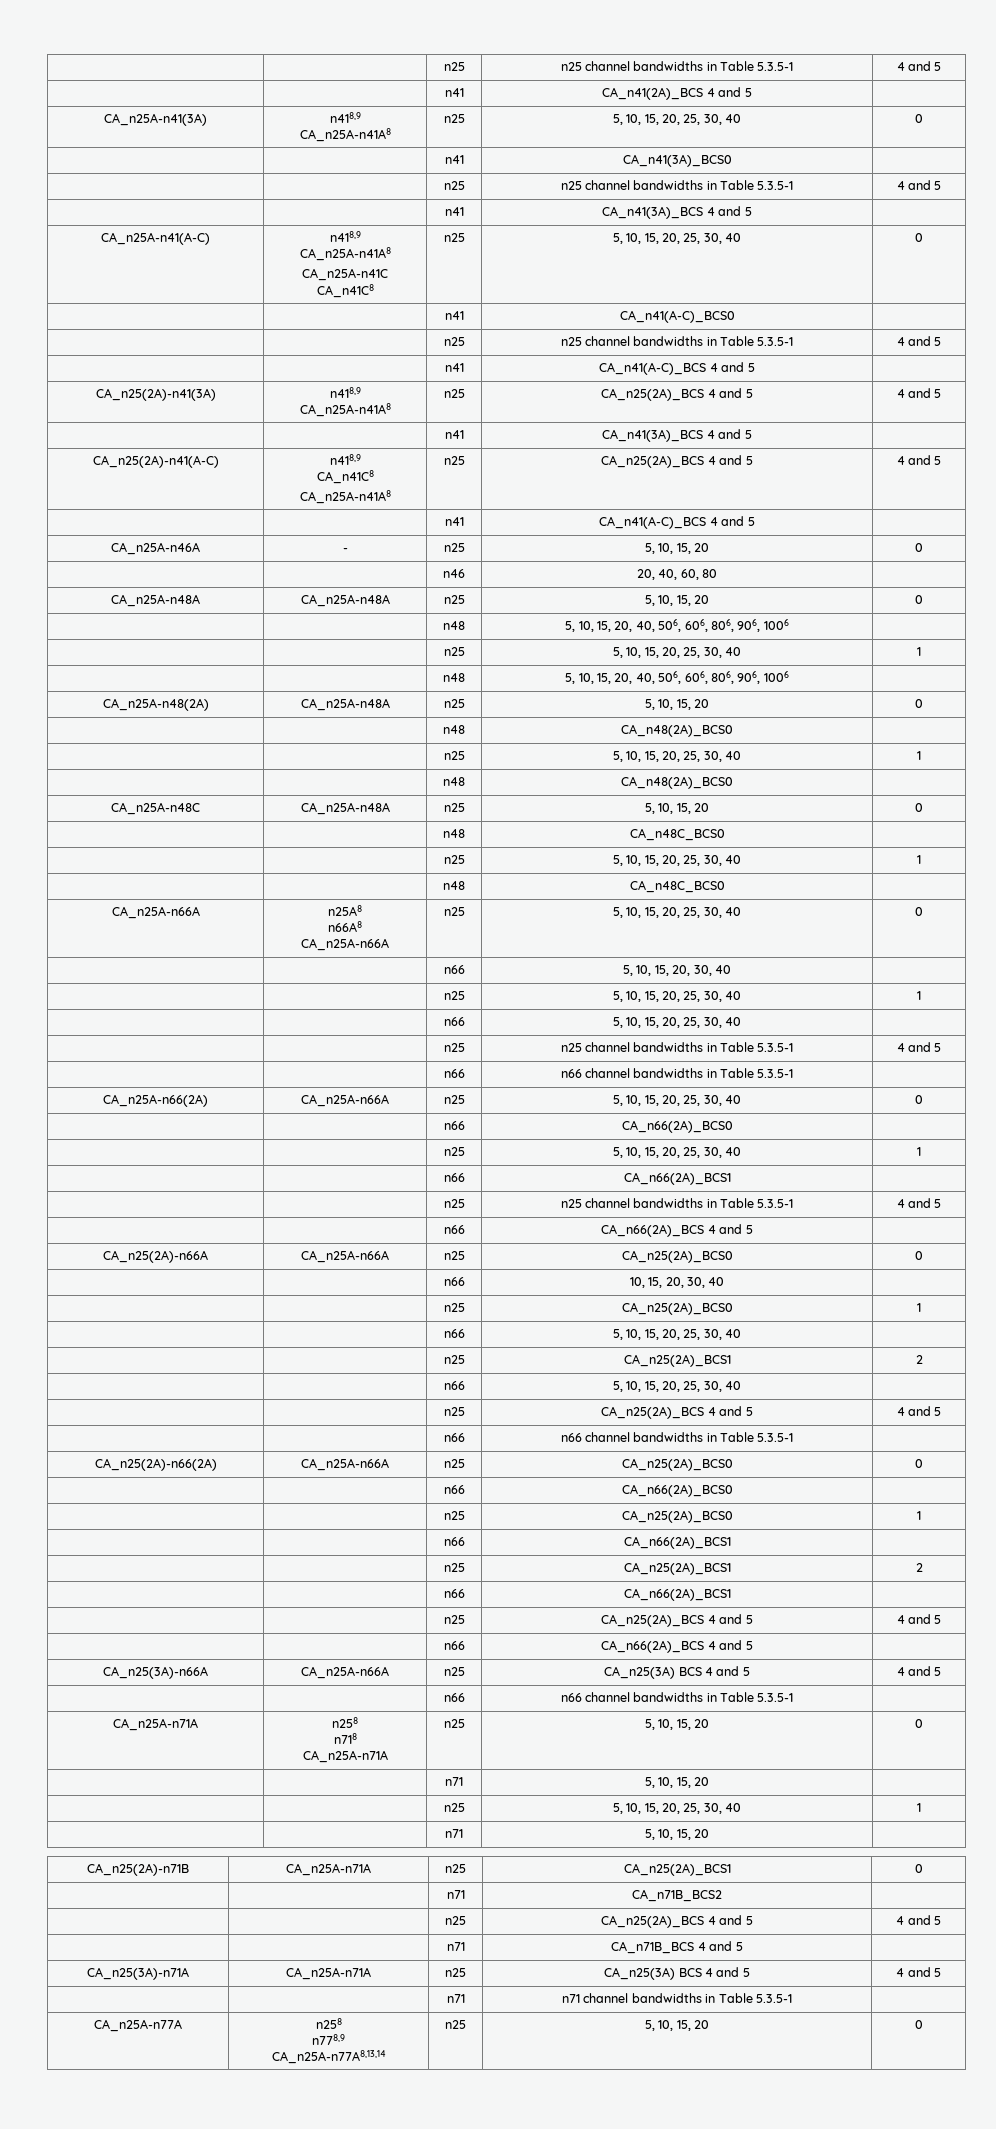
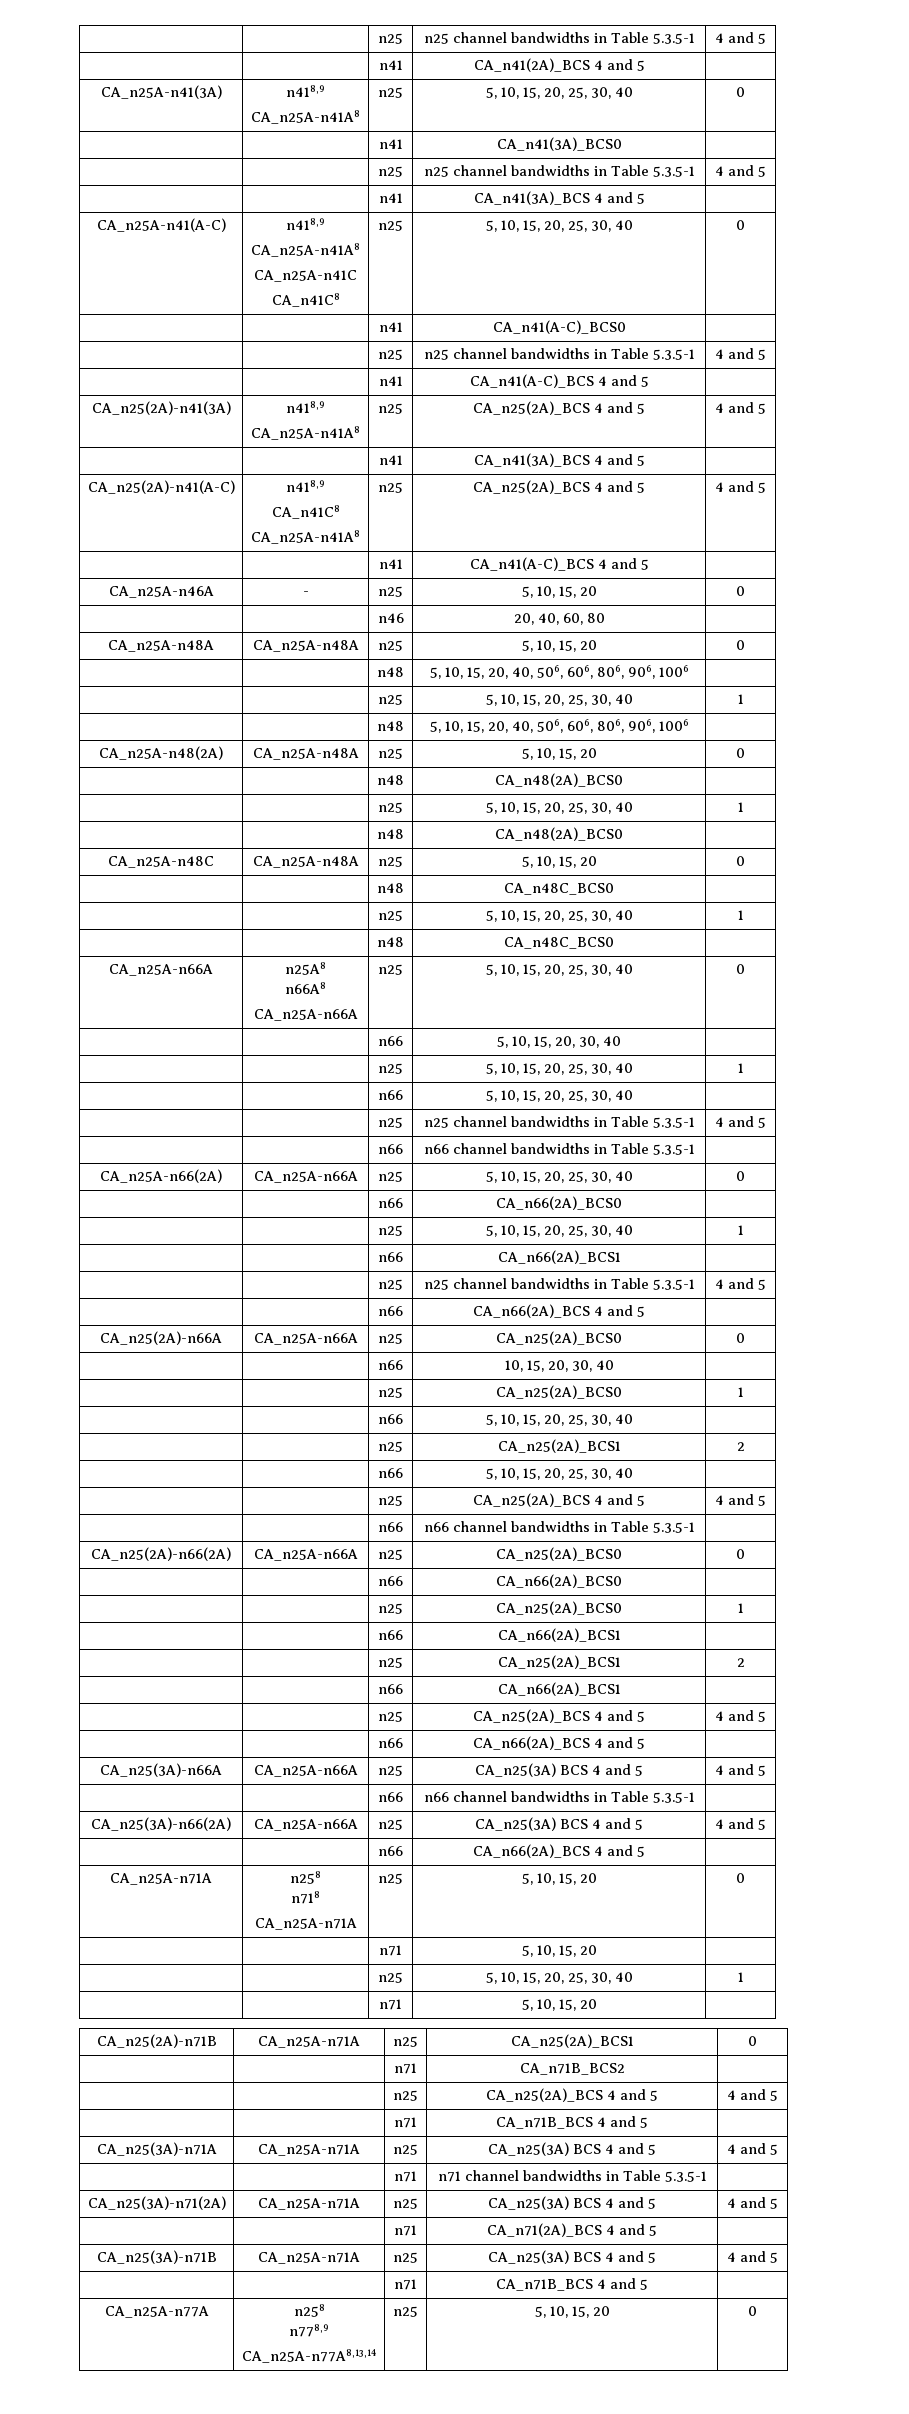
(794, 1697) none -> [91,1817,231,1831] [253,1819,358,1831] [378,1819,403,1830] [475,1817,643,1831] [715,1818,766,1830] [378,1846,403,1856] [473,1844,645,1858] // CA_n25(3A)-n66(2A) | CA_n25A-n66A | n25 | CA_n25(3A) BCS 4 and 5 | 4 and 5 // | | n66 | CA_n66(2A)_BCS 4 and 5 |
(792, 1998) none -> [87,2196,226,2210] [258,2198,360,2210] [393,2198,418,2209] [488,2196,656,2210] [727,2197,778,2209] [394,2225,417,2236] [487,2223,657,2237] [96,2250,217,2264] [258,2252,360,2264] [393,2252,418,2263] [488,2250,656,2264] [727,2251,778,2263] [394,2279,417,2290] [496,2278,648,2291] // CA_n25(3A)-n71(2A) | CA_n25A-n71A | n25 | CA_n25(3A) BCS 4 and 5 | 4 and 5 // | | n71 | CA_n71(2A)_BCS 4 and 5 | // CA_n25(3A)-n71B | CA_n25A-n71A | n25 | CA_n25(3A) BCS 4 and 5 | 4 and 5 // | | n71 | CA_n71B_BCS 4 and 5 |

